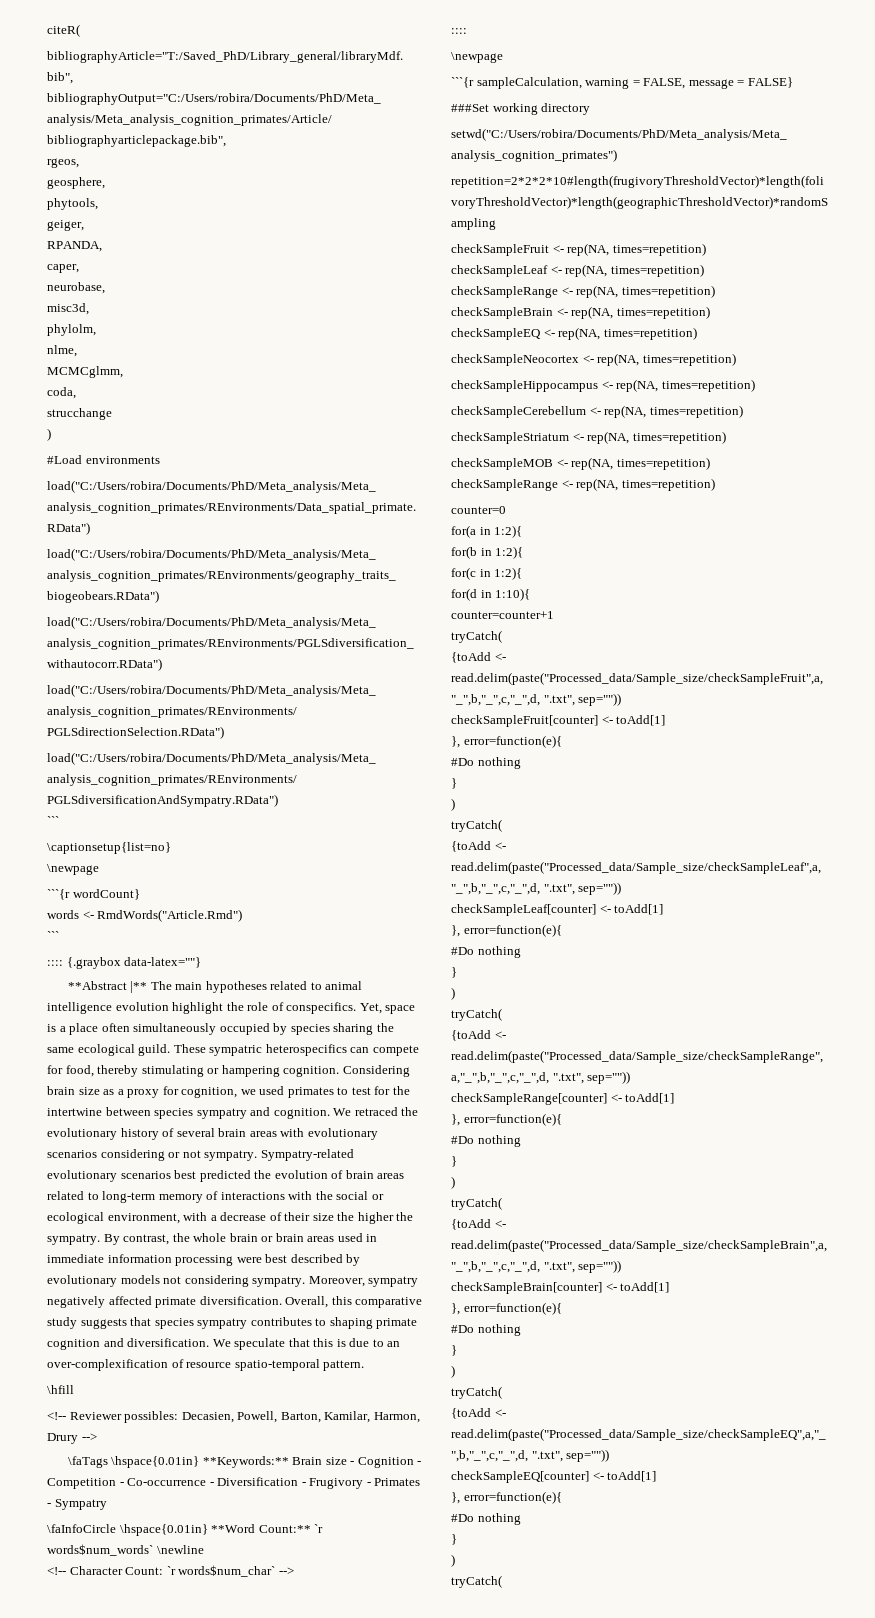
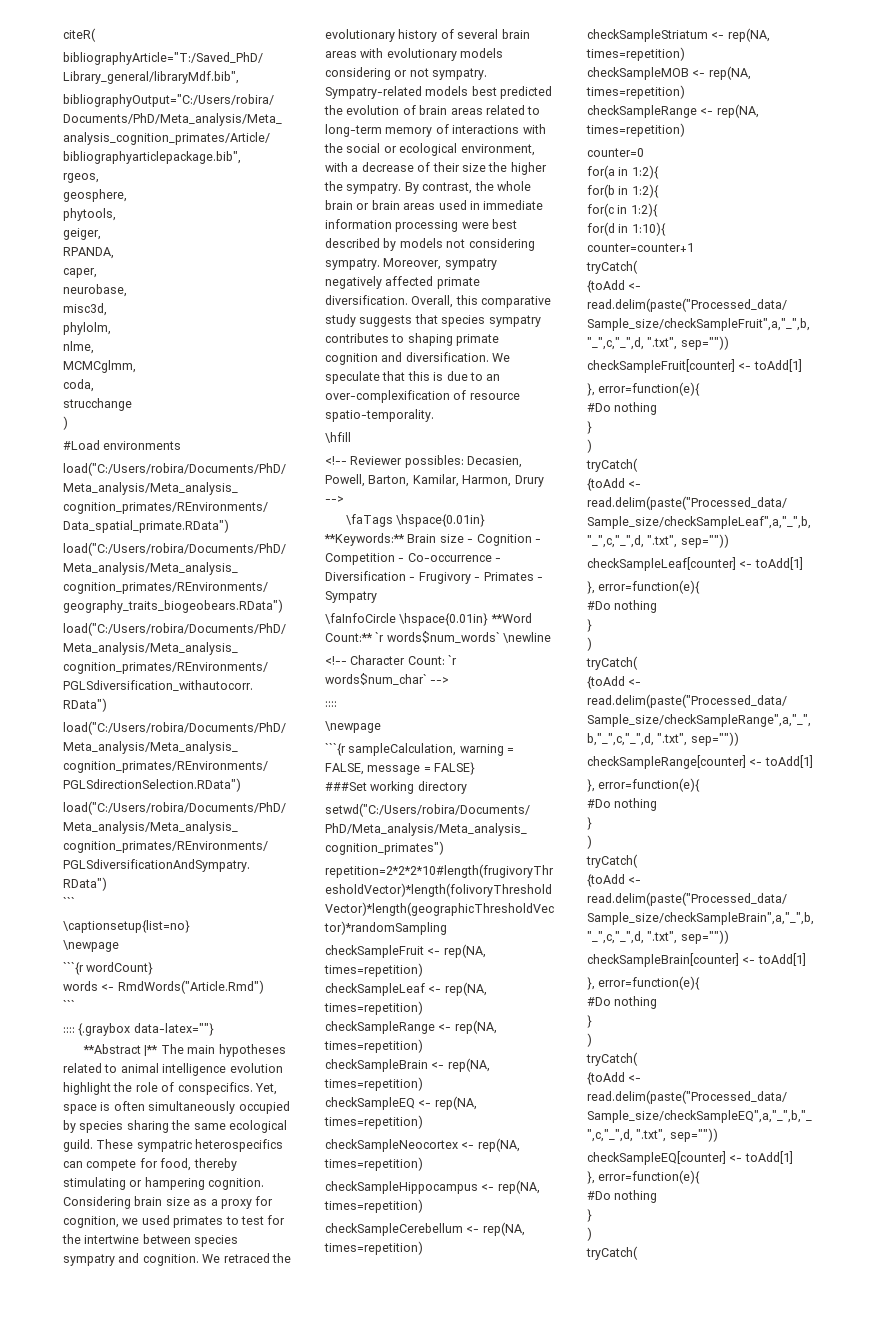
[59,1023,99,1035] a place -> (111, 1106) none
[47,1150,97,1158] scenarios -> [460,48,504,58] models
[47,1170,171,1182] evolutionary scenarios -> [425,86,469,96] models
[47,1275,117,1287] evolutionary -> (397, 244) none
[234,1359,365,1371] spatio-temporal pattern. -> [325,409,434,422] spatio-temporality.

